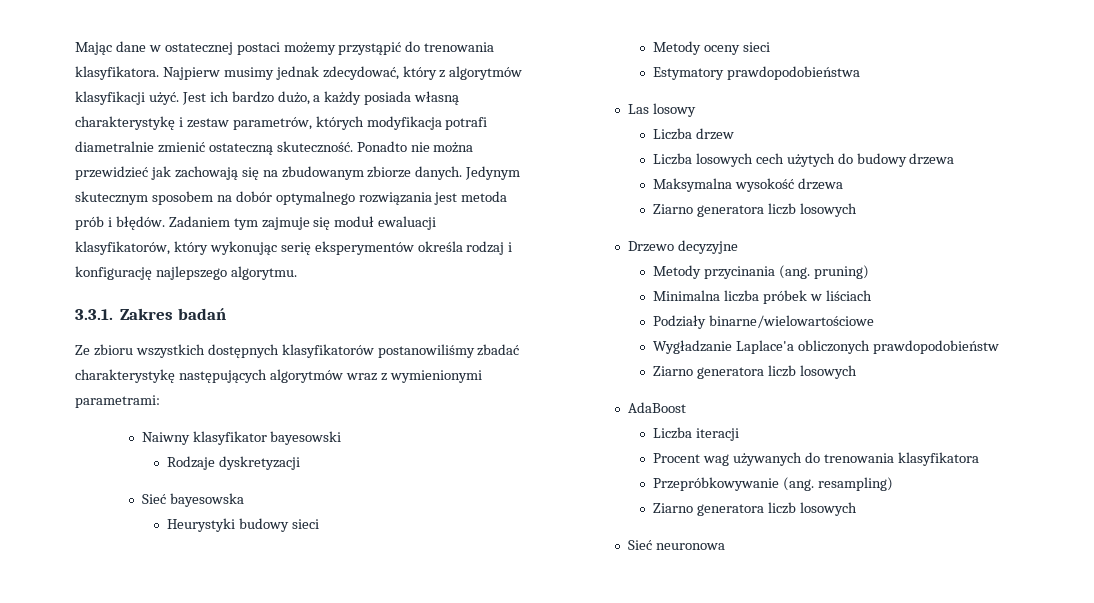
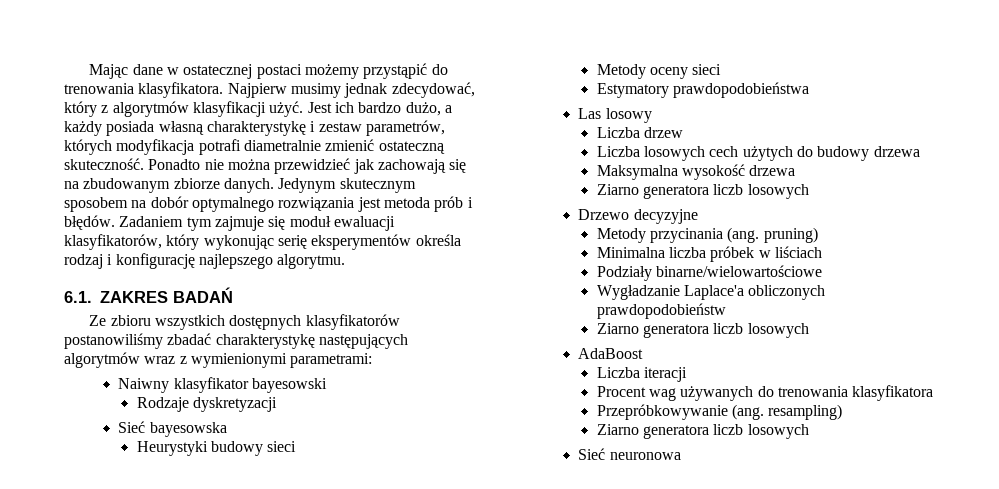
[75,308,226,320] 3.3.1. Zakres badań -> [64,287,233,303] 6.1. ZAKRES BADAŃ

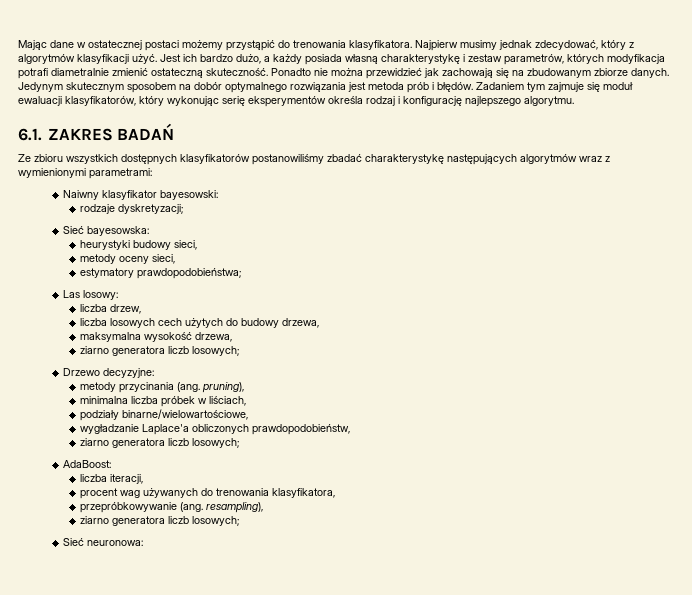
[251,378,327,393] [136,397,277,412] [118,421,227,437] [136,441,297,456] [596,64,722,79] [596,82,809,98] [578,108,652,123] [596,127,683,138] [596,146,640,157] bayesowski // Rodzaje dyskretyzacji // Sieć bayesowska // Heurystyki budowy sieci // Metody oceny sieci // Estymatory prawdopodobieństwa // Las losowy // Liczba drzew // Liczba -> [160,190,219,200] [79,204,183,214] [63,226,150,236] [79,240,197,250] [79,254,175,264] [79,268,241,279] [63,290,119,300] [79,304,141,314] [79,318,107,326] bayesowski: // rodzaje dyskretyzacji; // Sieć bayesowska: // heurystyki budowy sieci, // metody oceny sieci, // estymatory prawdopodobieństwa; // Las losowy: // liczba drzew, // liczba
[873,146,920,157] [596,164,796,180] [596,184,809,199] drzewa // Maksymalna wysokość drzewa // Ziarno generatora liczb losowych -> [281,318,319,328] [79,332,232,342] [79,346,239,356] drzewa, // maksymalna wysokość drzewa, // ziarno generatora liczb losowych;
[633,209,698,224] [596,227,818,243] [596,246,822,262] [596,265,822,281] [596,285,826,300] [596,303,726,319] [596,323,809,338] [578,348,644,359] [596,367,687,382] [596,385,934,401] [596,404,843,420] [596,424,809,439] [578,448,681,460] decyzyjne // Metody przycinania (ang. pruning) // Minimalna liczba próbek w liściach // Podziały binarne/wielowartościowe // Wygładzanie Laplace'a obliczonych prawdopodobieństw // Ziarno generatora liczb losowych // AdaBoost // Liczba iteracji // Procent wag używanych do trenowania klasyfikatora // Przepróbkowywanie (ang. resampling) // Ziarno generatora liczb losowych // Sieć neuronowa -> [103,368,155,378] [79,382,244,393] [79,396,246,407] [79,409,248,421] [79,424,350,435] [79,438,239,448] [63,460,112,468] [79,474,143,484] [79,488,335,499] [79,502,263,513] [79,516,239,526] [63,538,144,546] decyzyjne: // metody przycinania (ang. pruning), // minimalna liczba próbek w liściach, // podziały binarne/wielowartościowe, // wygładzanie Laplace'a obliczonych prawdopodobieństw, // ziarno generatora liczb losowych; // AdaBoost: // liczba iteracji, // procent wag używanych do trenowania klasyfikatora, // przepróbkowywanie (ang. resampling), // ziarno generatora liczb losowych; // Sieć neuronowa:

